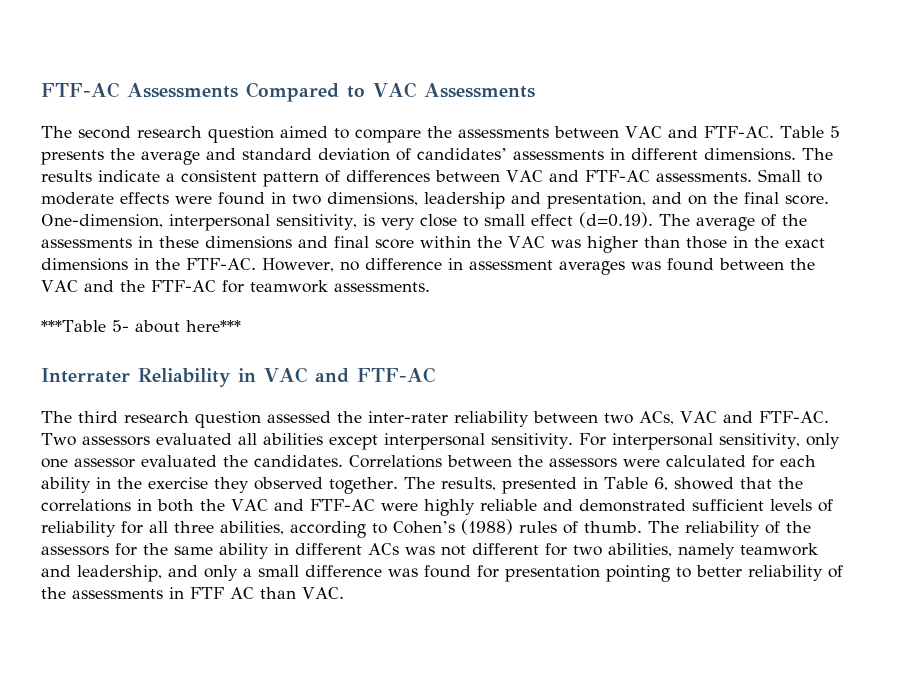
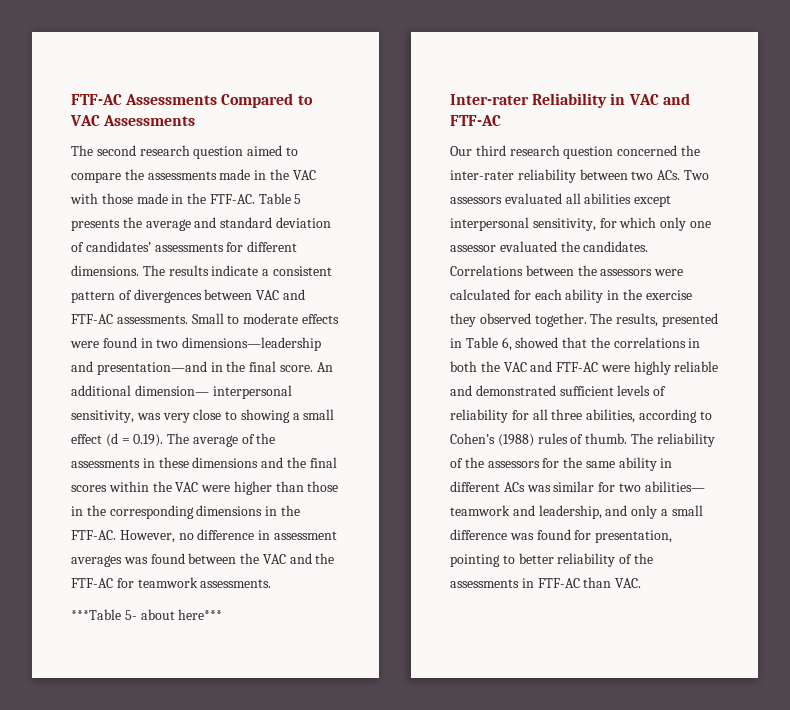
[554,126,698,138] between VAC and -> [219,169,316,180] [70,193,207,204] made in the VAC with those made in the
[610,148,625,160] in -> [226,242,244,252] for
[346,170,430,182] differences -> [133,289,202,303] divergences
[327,192,829,209] [41,214,375,231] dimensions, leadership and presentation, and on the final score. One-dimension, interpersonal sensitivity, is -> [182,337,322,351] [71,361,333,375] [71,385,292,399] [71,410,161,423] dimensions—leadership and presentation—and in the final score. An additional dimension— interpersonal sensitivity, was
[483,212,653,228] small effect (d=0.19). -> [240,409,335,423] [71,433,164,447] showing a small effect (d = 0.19).
[334,236,414,249] final score -> [286,457,337,468] [71,485,107,492] the final scores
[550,239,581,248] was -> [201,485,231,492] were
[784,238,825,248] exact -> [109,505,194,519] corresponding
[41,368,130,383] Interrater -> [450,94,529,105] Inter-rater
[41,411,72,423] The -> [450,146,472,156] Our
[267,411,331,423] assessed -> [617,145,678,156] concerned
[639,411,829,425] ACs, VAC and FTF-AC. -> [657,170,681,180] ACs.
[490,433,800,450] sensitivity. For interpersonal sensitivity, -> [532,217,657,231] sensitivity, for which
[441,543,735,559] not different for two abilities, namely -> [553,481,705,492] similar for two abilities—
[505,565,600,582] presentation -> [595,530,673,543] presentation,
[190,587,254,599] FTF AC -> [537,578,580,588] FTF-AC

